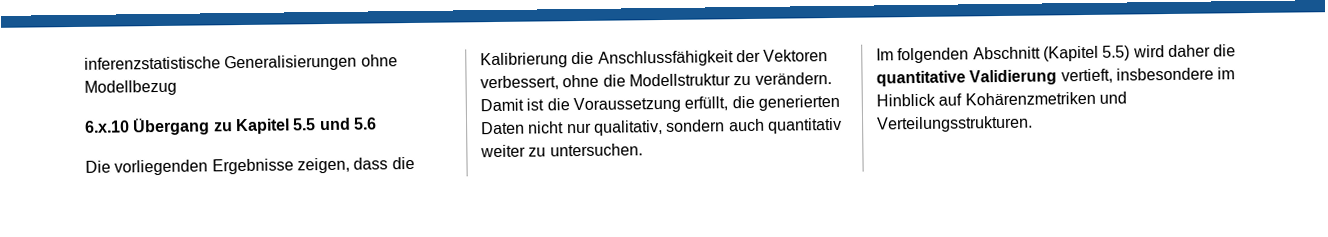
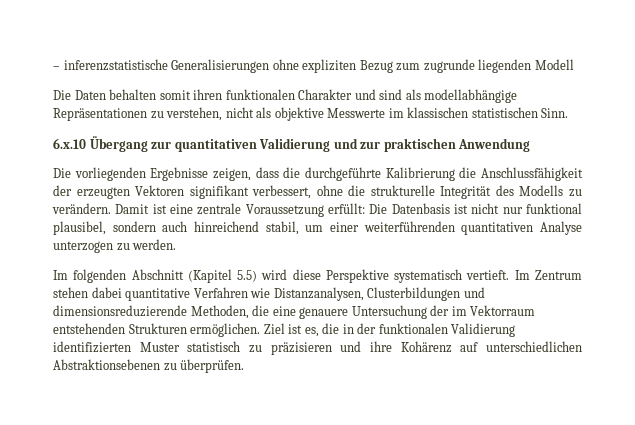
(84, 63) none -> [53,66,60,70] –
[84,79,177,96] [84,117,377,136] Modellbezug // 6.x.10 Übergang zu Kapitel 5.5 und 5.6 -> [302,59,574,73] [53,89,518,103] [53,107,569,121] [53,136,531,152] expliziten Bezug zum zugrunde liegenden Modell // Die Daten behalten somit ihren funktionalen Charakter und sind als modellabhängige Repräsentationen zu verstehen, nicht als objektive Messwerte im klassischen statistischen Sinn. // 6.x.10 Übergang zur quantitativen Validierung und zur praktischen Anwendung
(415, 163) none -> [304,167,381,181] durchgeführte
[763,49,829,62] [480,72,832,91] [480,94,840,114] [481,117,842,136] [480,143,643,158] Vektoren verbessert, ohne die Modellstruktur zu verändern. Damit ist die Voraussetzung erfüllt, die generierten Daten nicht nur qualitativ, sondern auch quantitativ weiter zu untersuchen. -> [76,185,582,199] [52,203,582,217] [53,221,582,235] [53,239,177,253] erzeugten Vektoren signifikant verbessert, ohne die strukturelle Integrität des Modells zu verändern. Damit ist eine zentrale Voraussetzung erfüllt: Die Datenbasis ist nicht nur funktional plausibel, sondern auch hinreichend stabil, um einer weiterführenden quantitativen Analyse unterzogen zu werden.
[1167,44,1237,58] [876,67,1236,87] [876,91,1127,107] [877,115,1033,133] daher die quantitative Validierung vertieft, insbesondere im Hinblick auf Kohärenzmetriken und Verteilungsstrukturen. -> [292,269,582,283] [53,287,485,301] [53,305,536,319] [53,323,516,337] [53,341,582,355] [53,359,245,373] diese Perspektive systematisch vertieft. Im Zentrum stehen dabei quantitative Verfahren wie Distanzanalysen, Clusterbildungen und dimensionsreduzierende Methoden, die eine genauere Untersuchung der im Vektorraum entstehenden Strukturen ermöglichen. Ziel ist es, die in der funktionalen Validierung identifizierten Muster statistisch zu präzisieren und ihre Kohärenz auf unterschiedlichen Abstraktionsebenen zu überprüfen.

